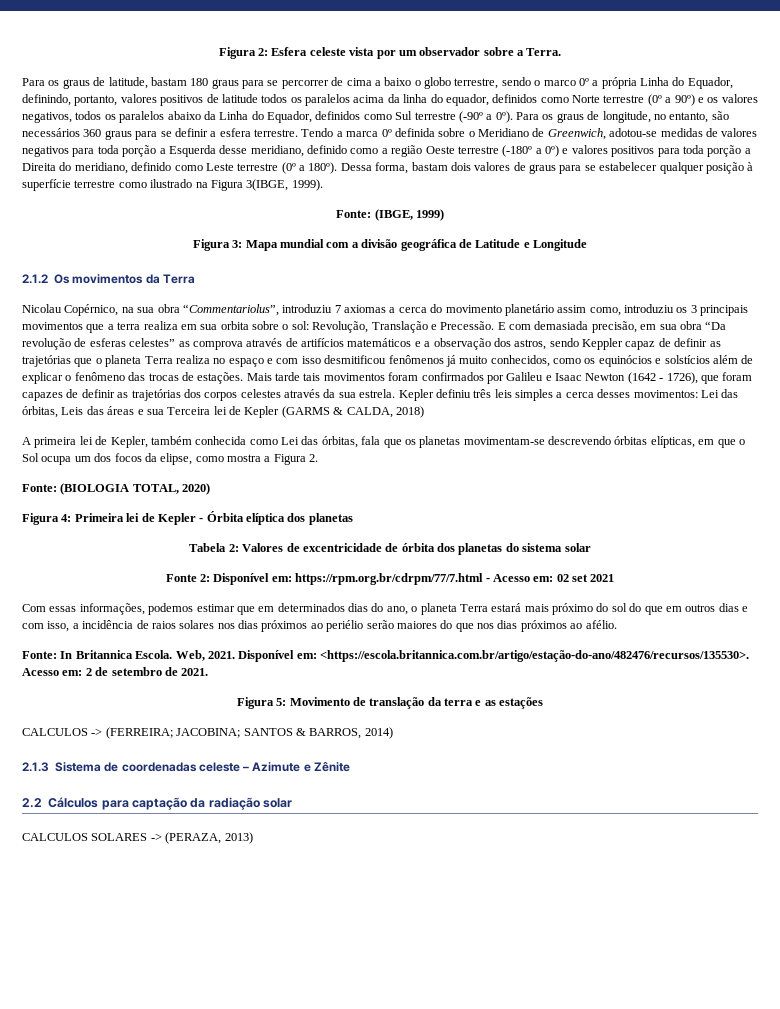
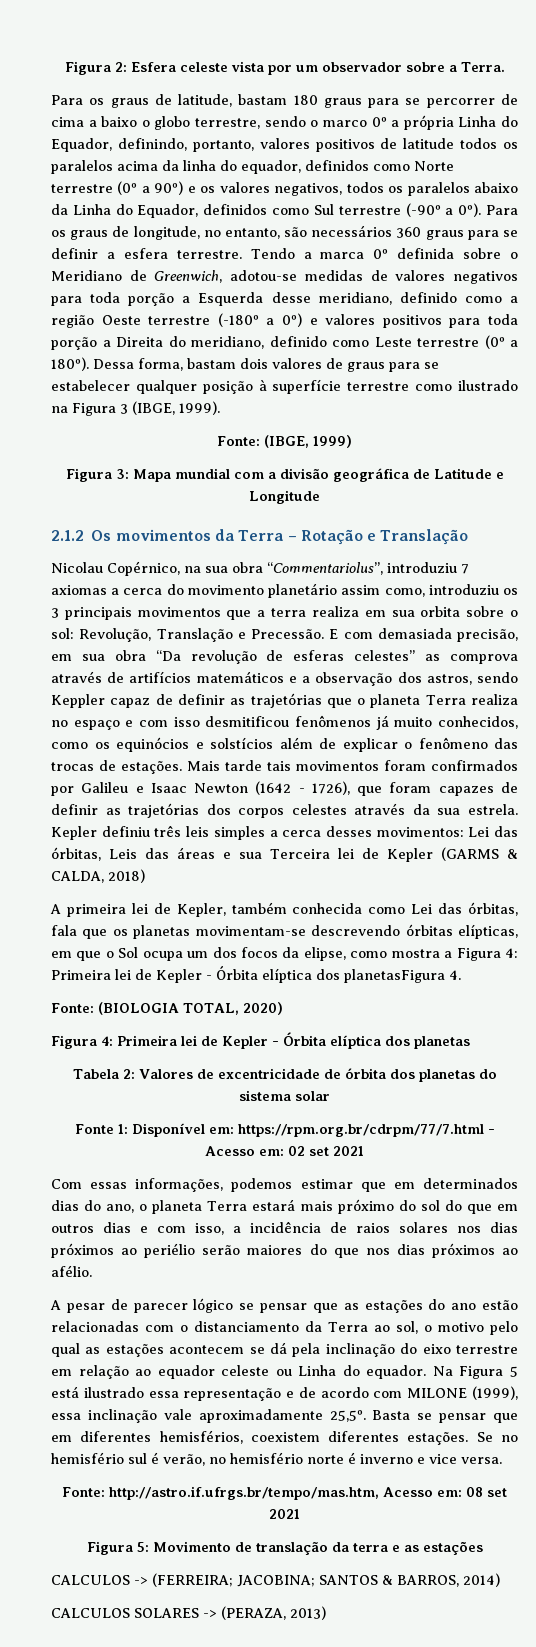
[246,179,289,191] 3(IBGE, -> [120,401,175,415] 3 (IBGE,
(195, 279) none -> [287,529,469,545] – Rotação e Translação
[309,454,319,462] 2. -> [505,948,518,958] [51,966,461,983] 4: Primeira lei de Kepler - Órbita elíptica dos planetasFigura 4.
[200,574,210,582] 2: -> [117,1124,128,1134] 1:
[22,650,749,662] [22,667,209,676] Fonte: In Britannica Escola. Web, 2021. Disponível em: <https://escola.britannica.com.br/artigo/estação-do-ano/482476/recursos/135530>. Acesso em: 2 de setembro de 2021. -> [50,1298,518,1313] [51,1321,518,1335] [51,1342,518,1357] [51,1365,518,1379] [51,1386,518,1401] [51,1409,518,1423] [51,1430,518,1445] [51,1452,502,1466] [62,1486,507,1500] [269,1509,300,1519] A pesar de parecer lógico se pensar que as estações do ano estão relacionadas com o distanciamento da Terra ao sol, o motivo pelo qual as estações acontecem se dá pela inclinação do eixo terrestre em relação ao equador celeste ou Linha do equador. Na Figura 5 está ilustrado essa representação e de acordo com MILONE (1999), essa inclinação vale aproximadamente 25,5º. Basta se pensar que em diferentes hemisférios, coexistem diferentes estações. Se no hemisfério sul é verão, no hemisfério norte é inverno e vice versa. // Fonte: http://astro.if.ufrgs.br/tempo/mas.htm, Acesso em: 08 set 2021
[22,762,350,772] [22,797,293,810] // 2.1.3 Sistema de coordenadas celeste – Azimute e Zênite // 2.2 Cálculos para captação da radiação solar -> (500, 1580) none

